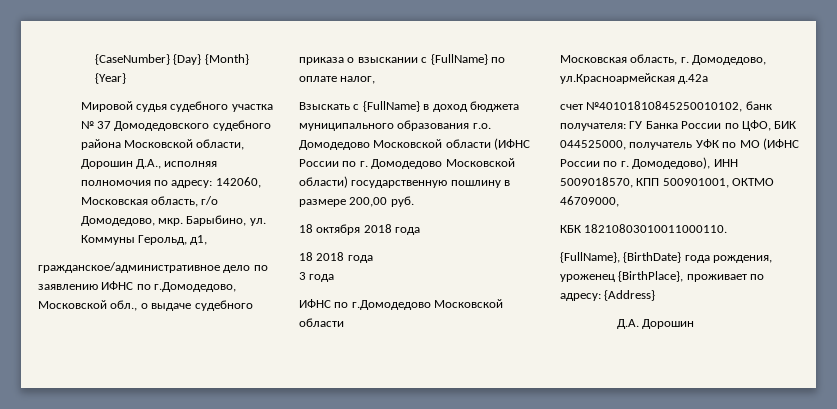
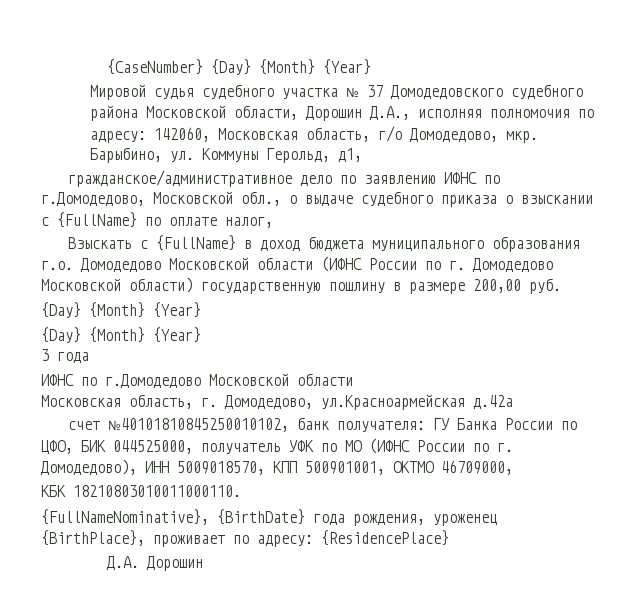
[299,224,421,235] [299,252,373,263] 18 октября 2018 года // 18 2018 года -> [41,302,201,318] [41,327,201,343] {Day} {Month} {Year} // {Day} {Month} {Year}
[560,252,620,263] {FullName}, -> [41,509,209,525] {FullNameNominative},
[604,290,656,301] {Address} -> [321,530,449,546] {ResidencePlace}

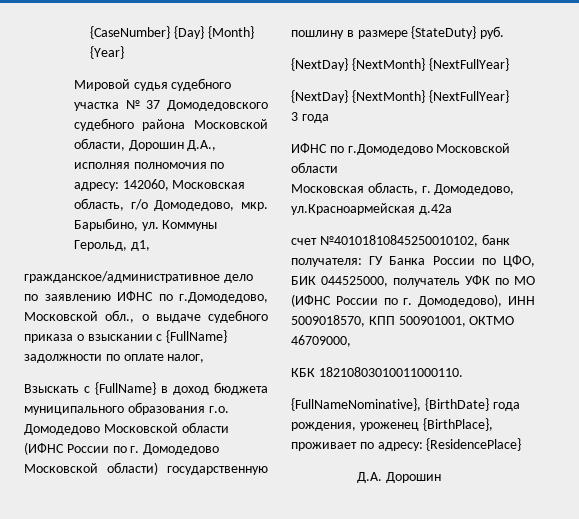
(137, 220) none -> [24,354,102,363] задолжности
[473,279,521,293] 200,00 -> [411,26,477,39] {StateDuty}
[41,302,201,318] [41,327,201,343] {Day} {Month} {Year} // {Day} {Month} {Year} -> [291,58,509,71] [291,90,509,103] {NextDay} {NextMonth} {NextFullYear} // {NextDay} {NextMonth} {NextFullYear}

